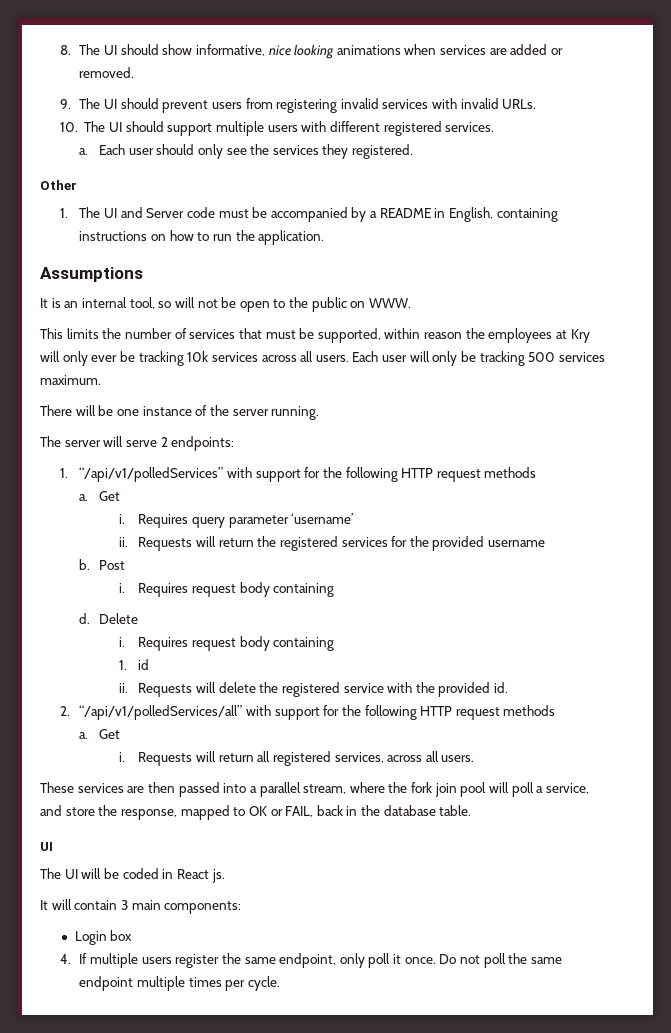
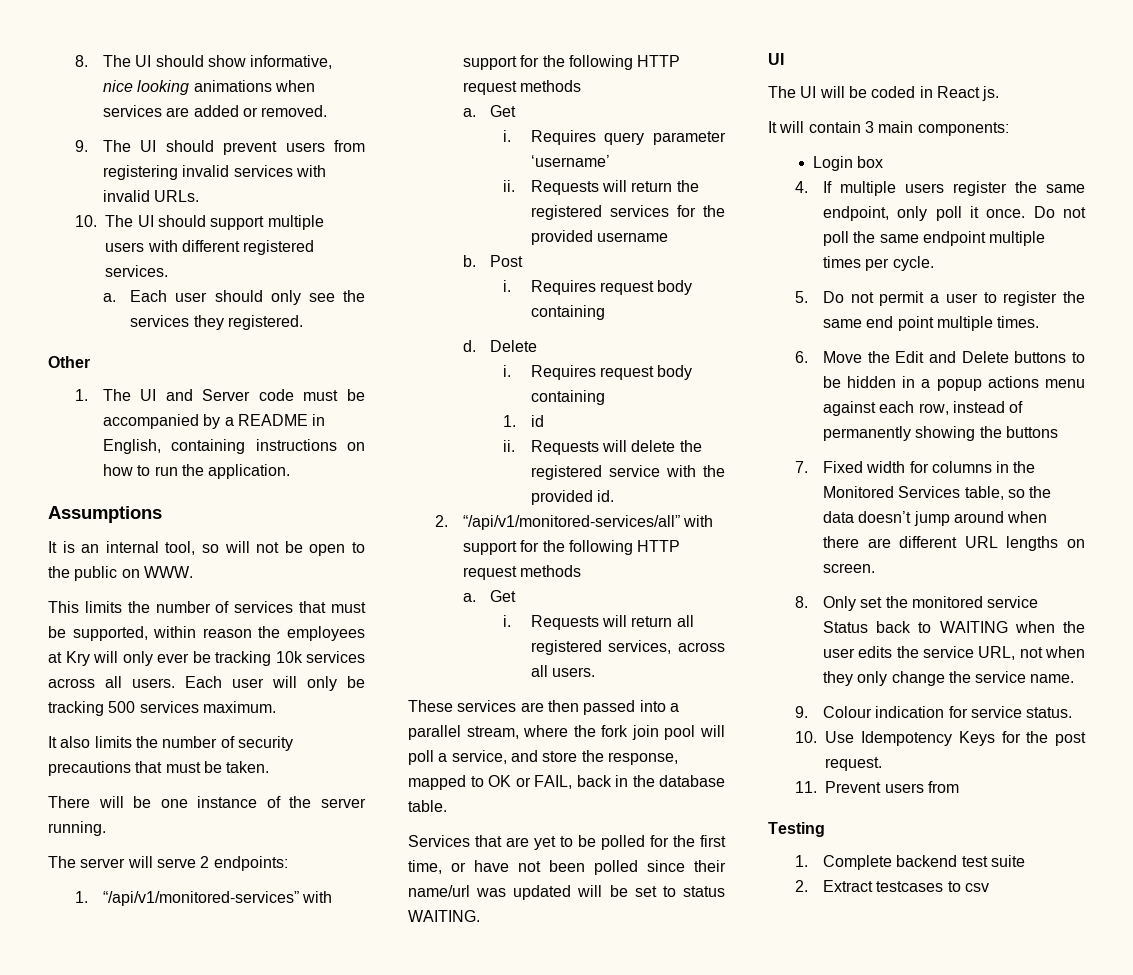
(101, 380) none -> [48,736,293,751] [48,761,270,776] // It also limits the number of security precautions that must be taken.
[79,467,224,482] “/api/v1/polledServices” -> [102,891,299,906] “/api/v1/monitored-services”
[79,705,243,720] “/api/v1/polledServices/all” -> [462,515,680,530] “/api/v1/monitored-services/all”
(472, 810) none -> [408,835,726,850] [408,860,726,875] [408,885,725,900] [408,910,480,922] // Services that are yet to be polled for the first time, or have not been polled since their name/url was updated will be set to status WAITING.
(280, 983) none -> [795,291,1085,306] [822,316,1040,331] [795,351,1085,363] [822,376,1085,391] [822,401,1024,416] [822,426,1058,441] [795,461,1036,473] [822,486,1052,500] [822,511,1048,526] [822,536,1085,551] [822,563,875,573] [795,596,1039,611] [822,621,1085,633] [822,646,1085,660] [822,671,1075,686] [795,706,1073,718] [795,731,1086,746] [825,757,883,771] [795,781,960,793] [768,822,825,837] [795,855,1025,870] [795,880,989,892] // 5. Do not permit a user to register the same end point multiple times. // 6. Move the Edit and Delete buttons to be hidden in a popup actions menu against each row, instead of permanently showing the buttons // 7. Fixed width for columns in the Monitored Services table, so the data doesn’t jump around when there are different URL lengths on screen. // 8. Only set the monitored service Status back to WAITING when the user edits the service URL, not when they only change the service name. // 9. Colour indication for service status. // 10. Use Idempotency Keys for the post request. // 11. Prevent users from // Testing // 1. Complete backend test suite // 2. Extract testcases to csv

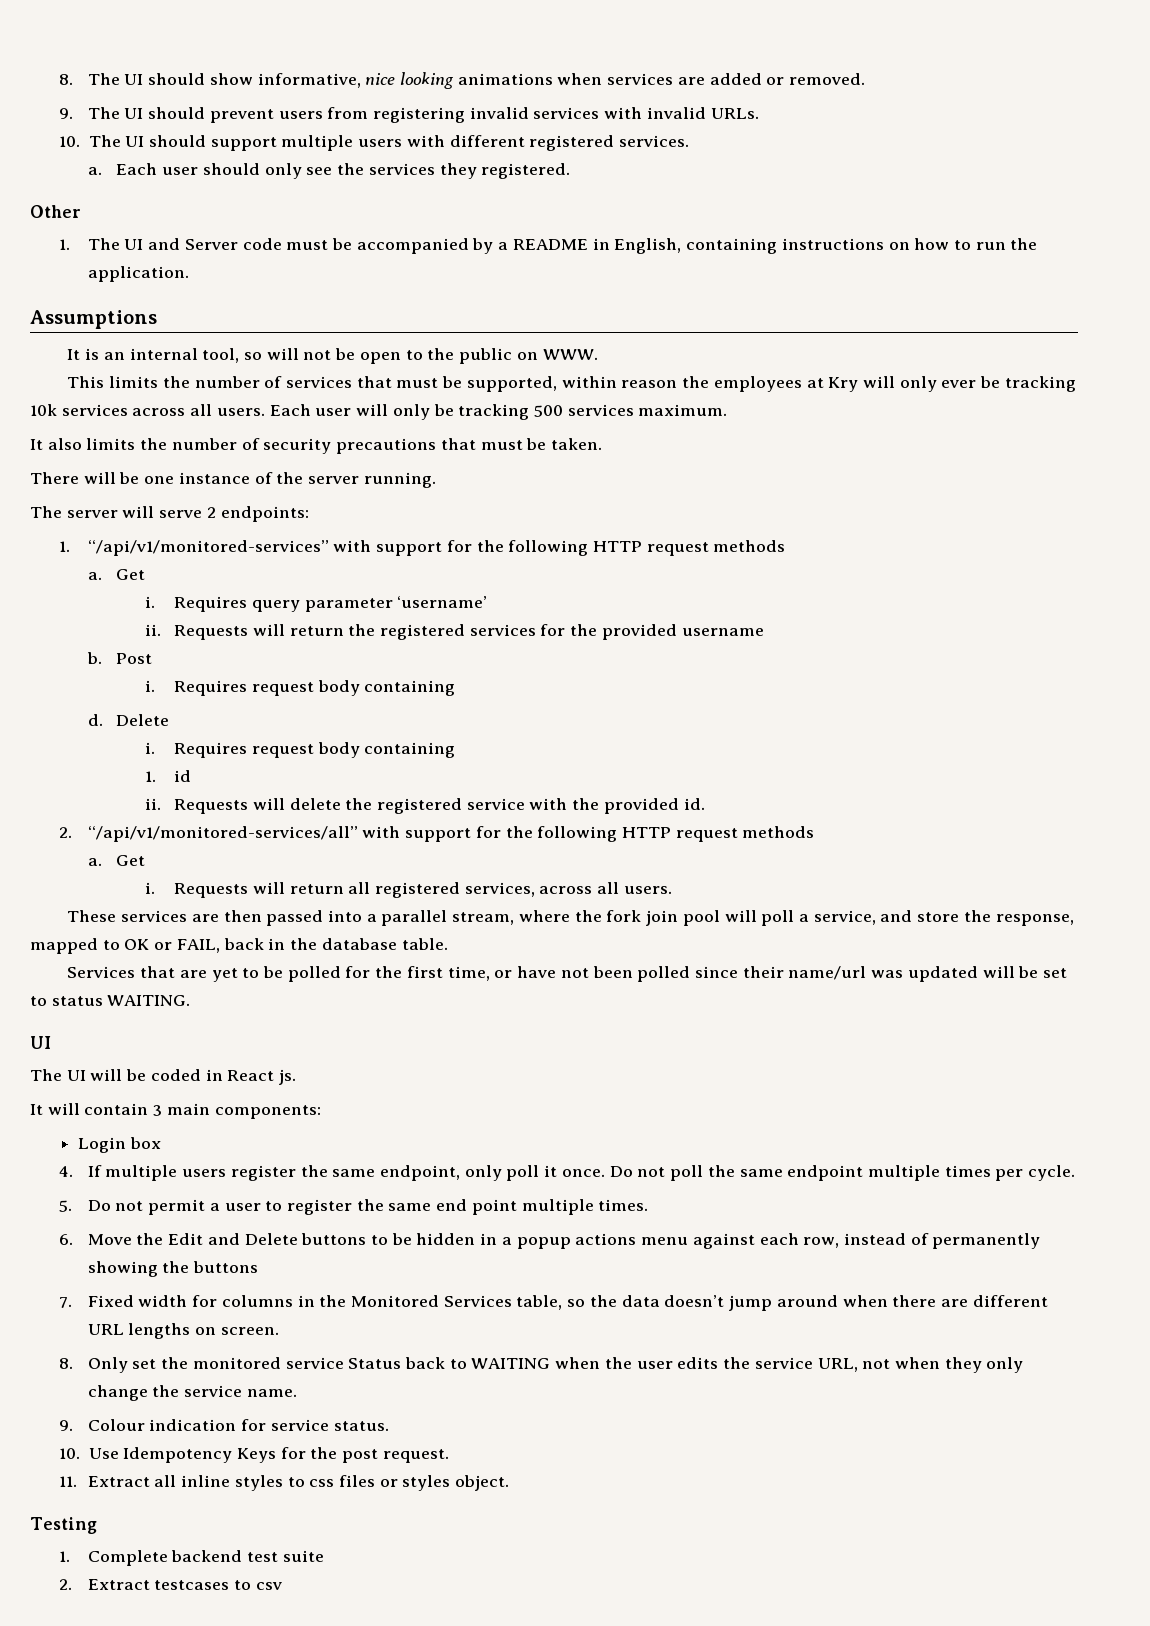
[825,781,960,793] Prevent users from -> [87,1475,510,1491] Extract all inline styles to css files or styles object.

